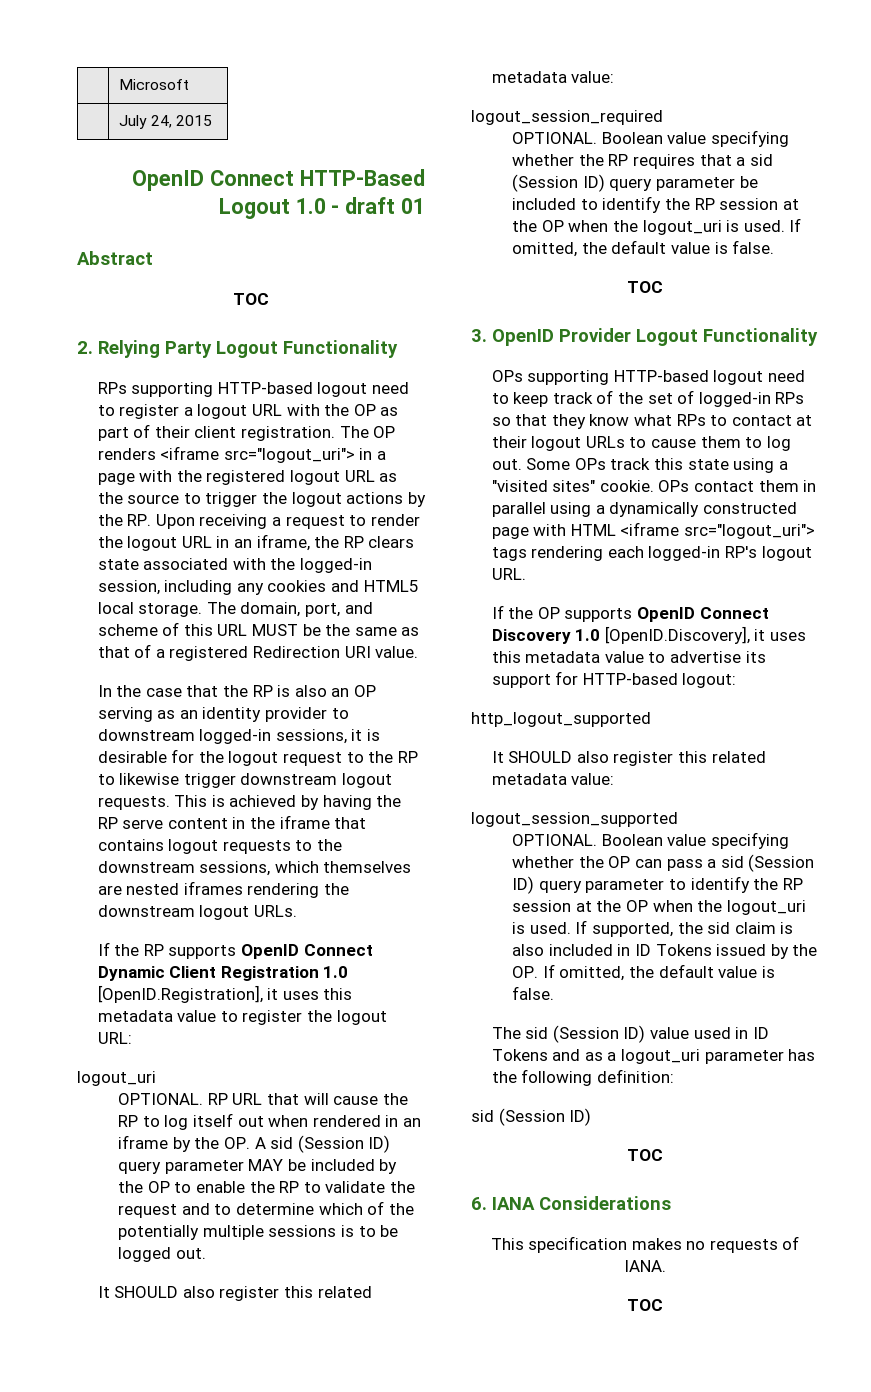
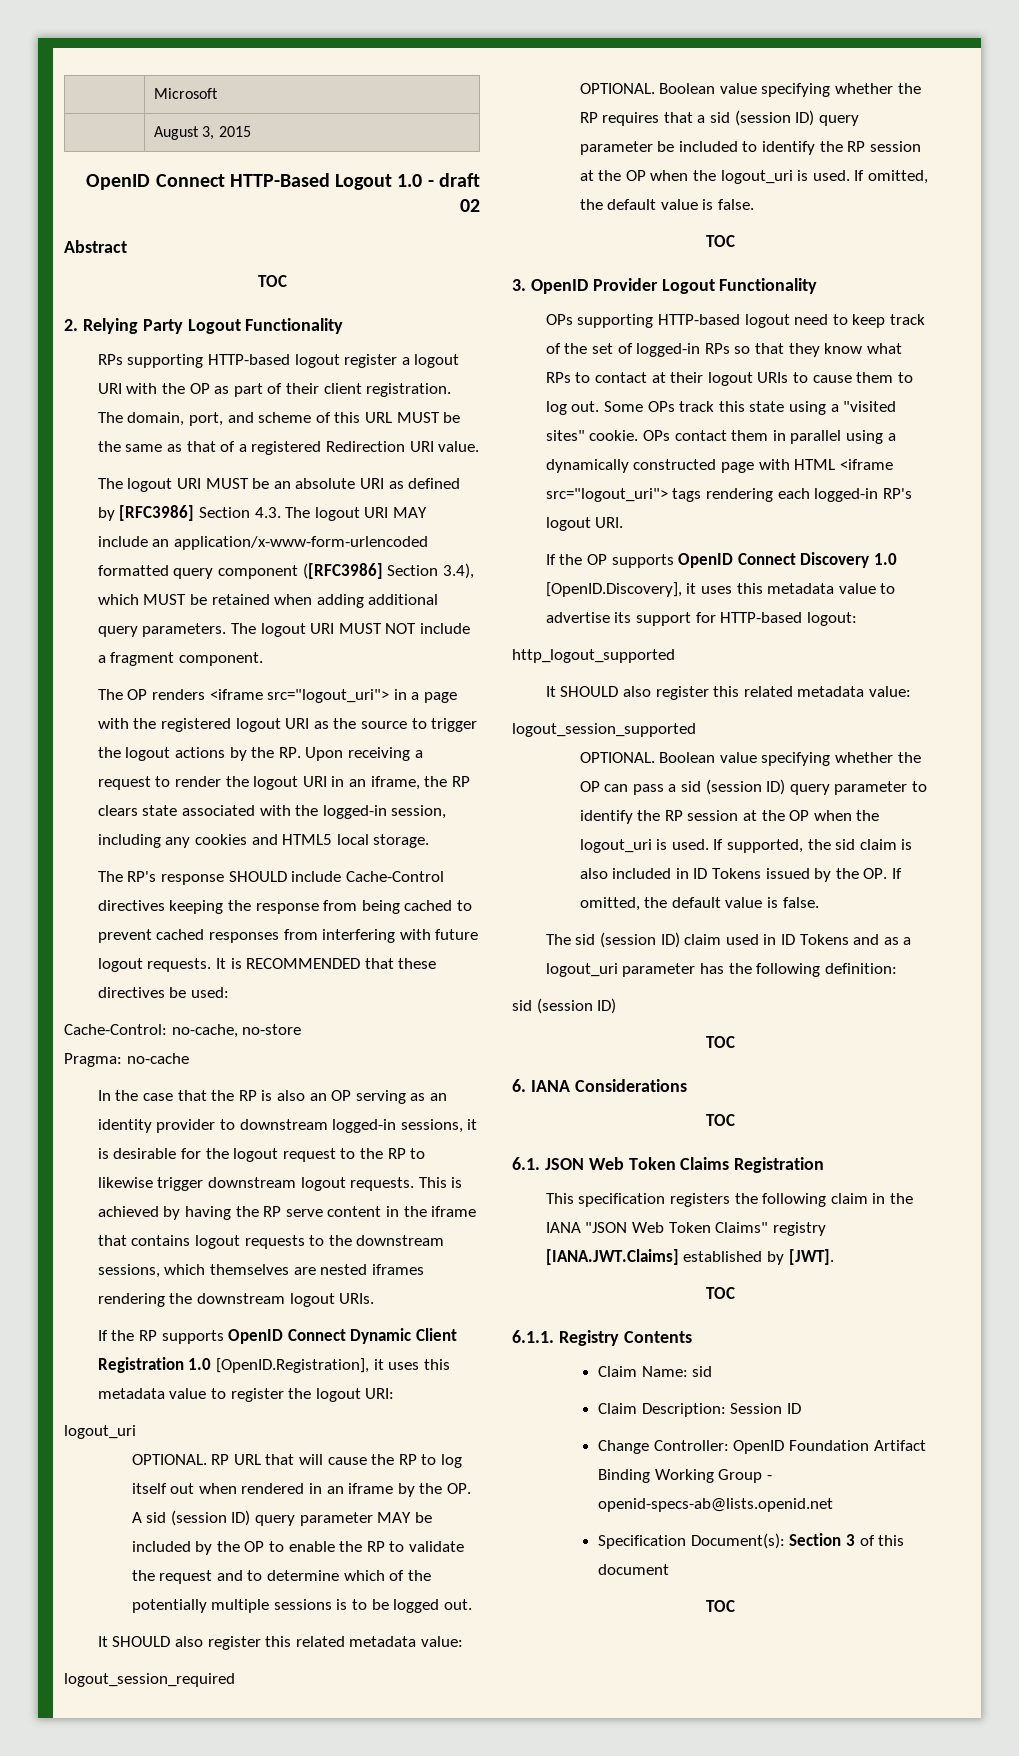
[119,115,172,129] July 24, -> [154,126,215,140] August 3,
[401,198,425,214] 01 -> [460,199,480,212] 02
[371,382,409,394] [97,405,115,416] need to -> (340, 361) none
[251,404,282,416] URL -> [97,383,122,394] URI
[373,426,396,438] [97,446,386,463] [97,470,398,485] [97,492,426,507] [97,514,420,529] [97,534,415,551] [97,558,372,573] [97,580,419,595] [97,602,236,617] OP renders <iframe src="logout_uri"> in a page with the registered logout URL as the source to trigger the logout actions by the RP. Upon receiving a request to render the logout URL in an iframe, the RP clears state associated with the logged-in session, including any cookies and HTML5 local storage. The -> (123, 417) none
(419, 652) none -> [97,478,461,492] [97,505,427,521] [97,536,428,550] [97,563,474,579] [97,594,439,608] [97,623,470,637] [97,652,263,666] [97,689,457,703] [97,718,478,732] [97,747,423,761] [97,776,470,790] [97,805,447,819] [97,834,430,848] [97,871,444,885] [97,900,472,914] [97,929,479,943] [97,958,437,972] [97,987,229,998] [64,1024,302,1038] [64,1053,189,1067] // The logout URI MUST be an absolute URI as defined by [RFC3986] Section 4.3. The logout URI MAY include an application/x-www-form-urlencoded formatted query component ([RFC3986] Section 3.4), which MUST be retained when adding additional query parameters. The logout URI MUST NOT include a fragment component. // The OP renders <iframe src="logout_uri"> in a page with the registered logout URI as the source to trigger the logout actions by the RP. Upon receiving a request to render the logout URI in an iframe, the RP clears state associated with the logged-in session, including any cookies and HTML5 local storage. // The RP's response SHOULD include Cache-Control directives keeping the response from being cached to prevent cached responses from interfering with future logout requests. It is RECOMMENDED that these directives be used: // Cache-Control: no-cache, no-store // Pragma: no-cache
[253,905,297,917] URLs. -> [339,1293,375,1304] URIs.
[97,1032,132,1044] URL: -> [365,1388,395,1399] URI:
[297,1135,364,1153] (Session -> [170,1510,227,1526] (session
[512,174,579,192] (Session -> [734,110,791,126] (session
[585,436,625,448] URLs -> [757,372,789,383] URIs
[491,568,526,580] URL. -> [595,517,624,528] URI.
[748,854,815,872] (Session -> [705,779,762,795] (session
[552,1025,689,1043] (Session ID) value -> [599,932,722,948] (session ID) claim
[498,1108,565,1126] (Session -> [536,998,593,1014] (session
[490,1236,800,1253] [624,1260,666,1272] This specification makes no requests of IANA. -> [705,1114,735,1126] [512,1157,825,1173] [545,1193,913,1207] [545,1222,826,1236] [545,1249,834,1265] [705,1287,735,1299] [512,1330,692,1346] [598,1366,713,1377] [598,1403,802,1417] [598,1440,926,1454] [598,1469,773,1483] [598,1498,834,1512] [598,1533,905,1549] [598,1564,670,1575] TOC // 6.1. JSON Web Token Claims Registration // This specification registers the following claim in the IANA "JSON Web Token Claims" registry [IANA.JWT.Claims] established by [JWT]. // TOC // 6.1.1. Registry Contents // Claim Name: sid // Claim Description: Session ID // Change Controller: OpenID Foundation Artifact Binding Working Group - openid-specs-ab@lists.openid.net // Specification Document(s): Section 3 of this document

